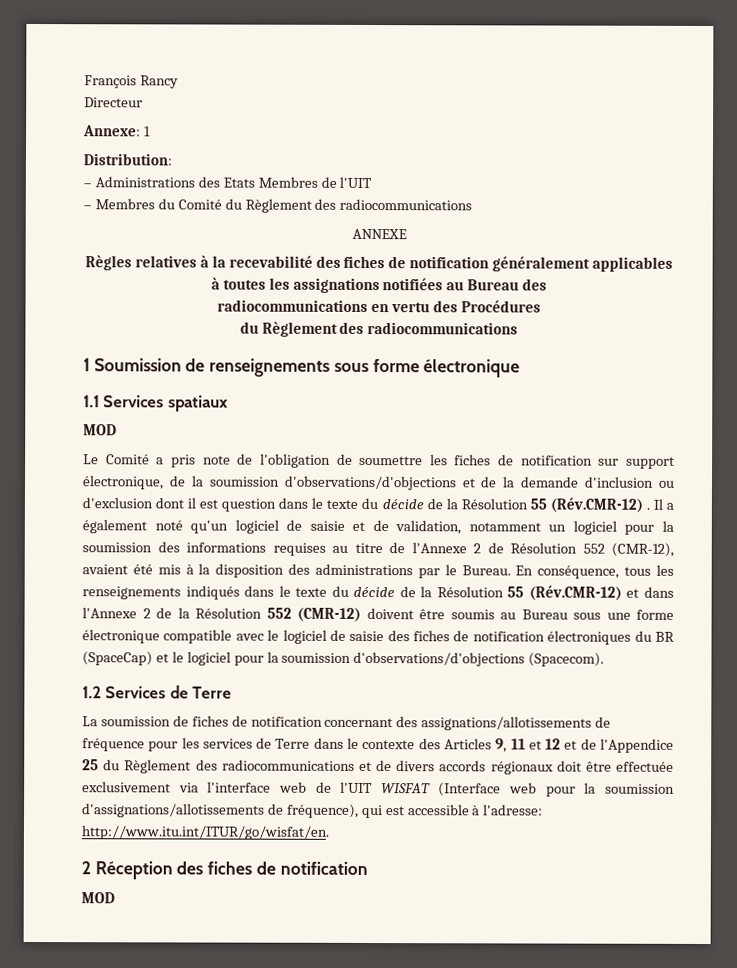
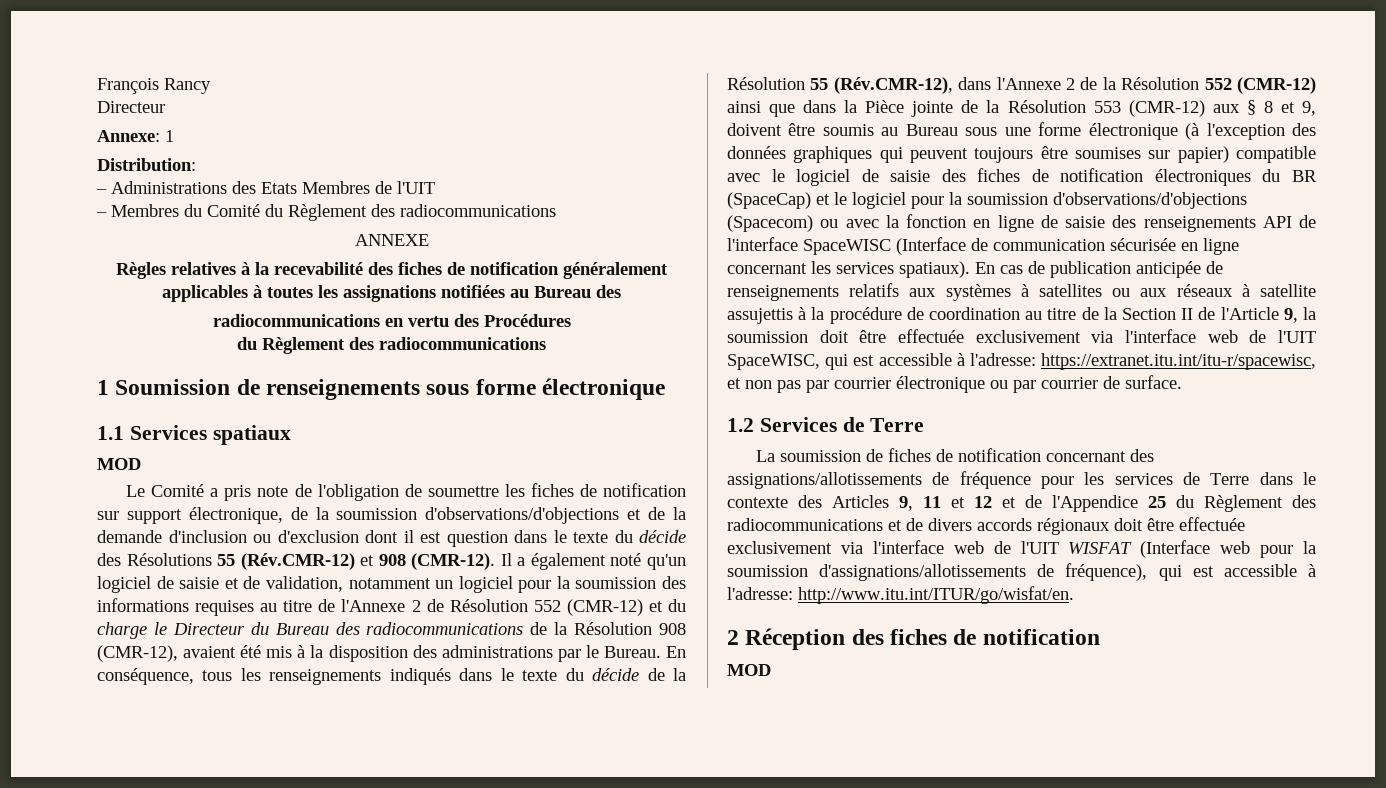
[426,497,650,513] de la Résolution 55 (Rév.CMR-12) . -> [97,553,496,570] des Résolutions 55 (Rév.CMR-12) et 908 (CMR-12).
(605, 548) none -> [566,599,686,616] [97,622,686,639] (CMR-12) et du charge le Directeur du Bureau des radiocommunications de la Résolution 908
[528,585,640,601] (Rév.CMR-12) et -> [833,77,953,94] (Rév.CMR-12),
(361, 614) none -> [727,100,1316,117] ainsi que dans la Pièce jointe de la Résolution 553 (CMR-12) aux § 8 et 9,
(160, 636) none -> [1185,123,1316,140] [727,146,1229,163] (à l'exception des données graphiques qui peuvent toujours être soumises sur papier)
[528,652,605,667] (Spacecom). -> [727,214,1316,232] [727,237,1239,255] [727,261,1223,278] [727,283,1316,301] [727,307,1316,324] [727,329,1316,343] [727,353,1316,370] [727,375,1182,393] (Spacecom) ou avec la fonction en ligne de saisie des renseignements API de l'interface SpaceWISC (Interface de communication sécurisée en ligne concernant les services spatiaux). En cas de publication anticipée de renseignements relatifs aux systèmes à satellites ou aux réseaux à satellite assujettis à la procédure de coordination au titre de la Section II de l'Article 9, la soumission doit être effectuée exclusivement via l'interface web de l'UIT SpaceWISC, qui est accessible à l'adresse: https://extranet.itu.int/itu-r/spacewisc, et non pas par courrier électronique ou par courrier de surface.

